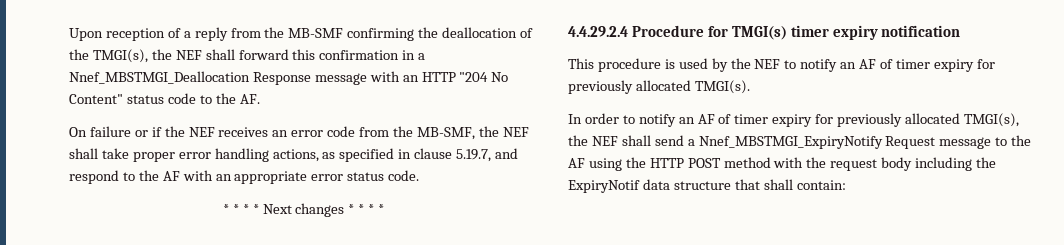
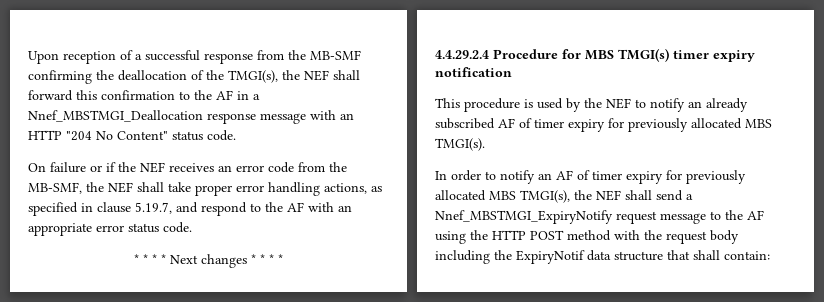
[194,27,228,41] reply -> [145,50,253,64] successful response
(400, 55) none -> [179,90,233,100] to the AF
[252,72,311,85] Response -> [207,113,256,124] response
[167,93,260,104] code to the AF. -> [207,130,236,141] code.
(728, 31) none -> [585,50,614,60] MBS
[859,59,995,72] [568,80,691,94] AF of timer expiry for previously allocated -> [706,98,748,112] [435,118,772,132] already subscribed AF of timer expiry for previously allocated MBS
(961, 118) none -> [489,191,516,200] MBS
[885,136,936,149] Request -> [616,211,657,224] request

